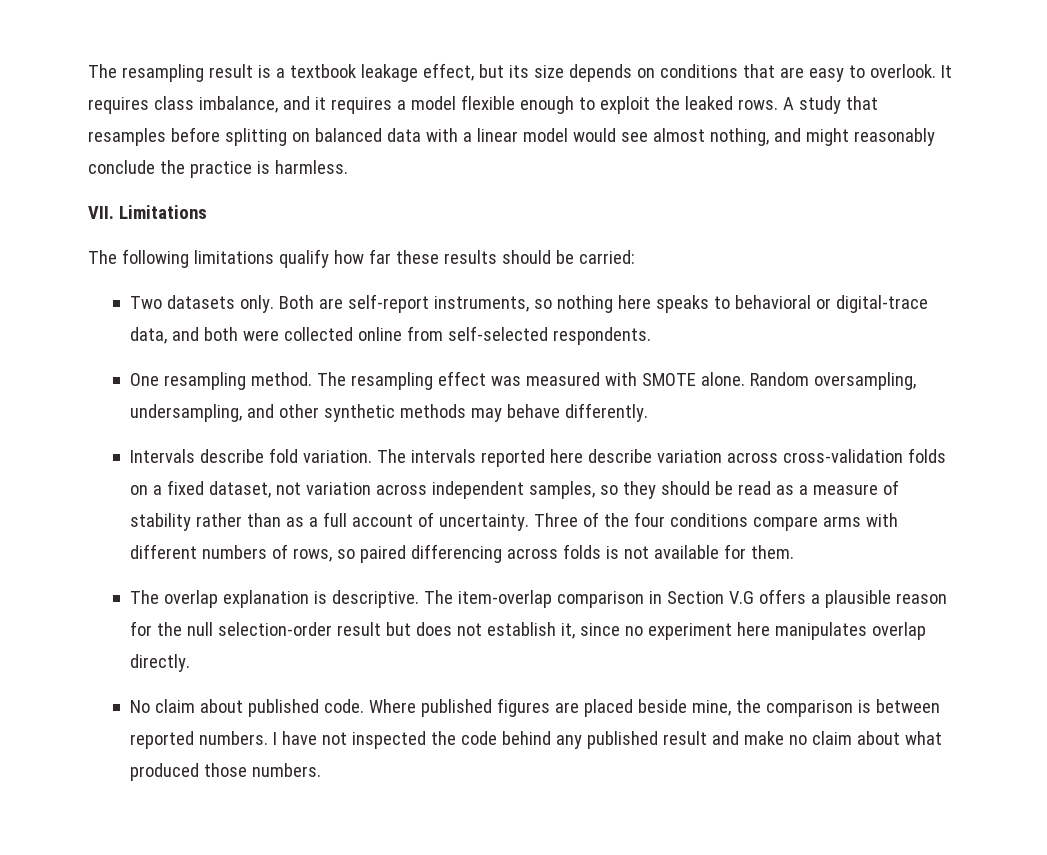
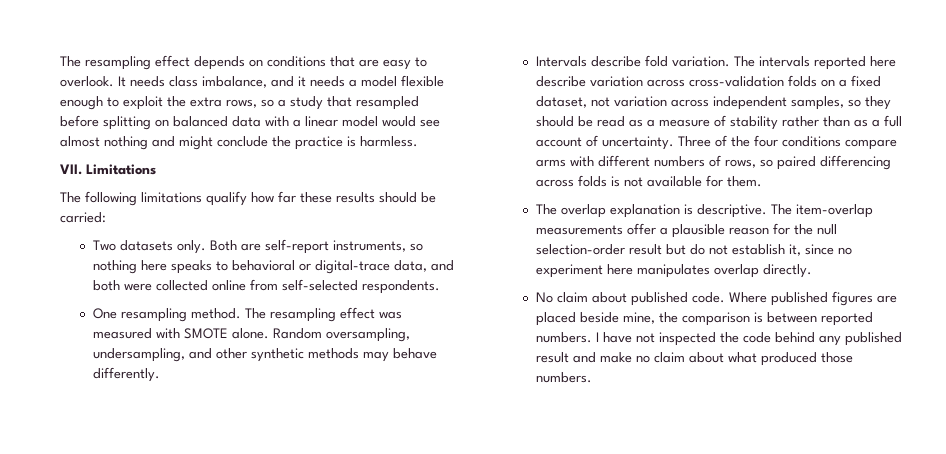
[88,63,564,82] The resampling result is a textbook leakage effect, but its size -> [60,55,190,70] The resampling effect
[88,97,149,114] requires -> [130,76,165,87] needs
[330,97,392,114] requires -> [310,76,345,87] needs
[684,96,794,110] leaked rows. A -> [190,97,286,108] extra rows, so a
[88,128,166,146] resamples -> [356,96,419,110] resampled
[709,128,769,146] nothing, -> [104,136,148,150] nothing
[853,128,935,146] reasonably -> (213, 143) none
[557,589,806,608] comparison in Section V.G offers -> [535,223,656,235] measurements offer
[416,622,453,636] does -> [689,244,705,255] do

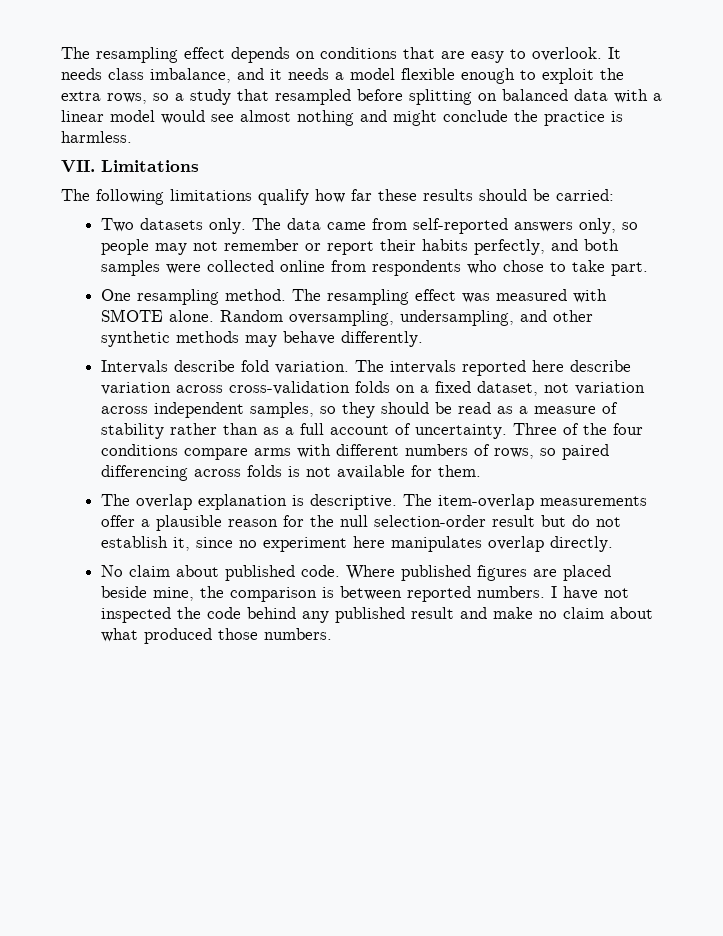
[209,239,423,254] [92,260,427,274] Both are self-report instruments, so nothing here speaks to behavioral or digital-trace data, -> [252,218,639,234] [101,239,546,255] The data came from self-reported answers only, so people may not remember or report their habits perfectly,
(120, 285) none -> [101,260,161,276] samples
[281,279,440,294] self-selected respondents. -> [372,260,649,276] respondents who chose to take part.

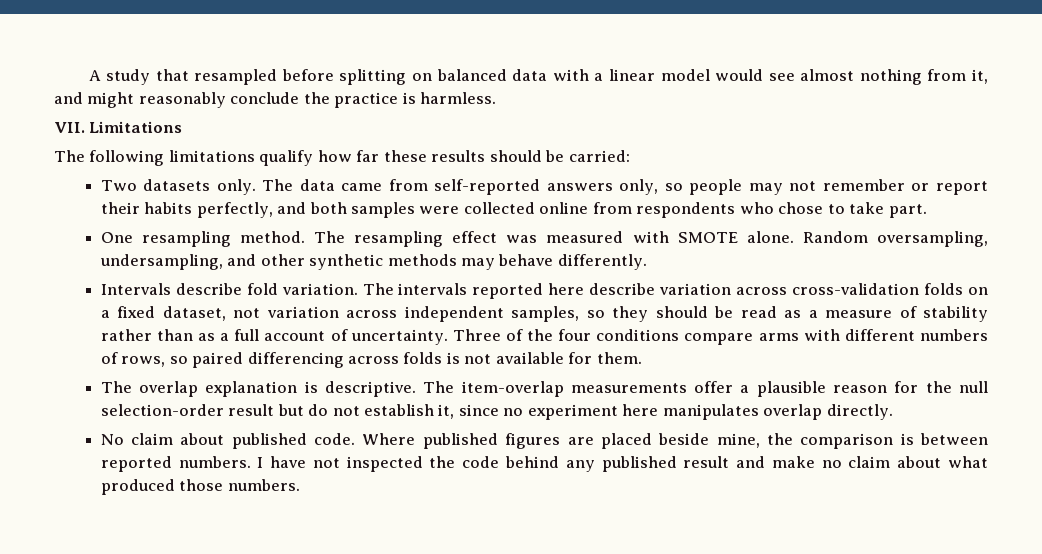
[61,47,621,63] [61,68,624,84] [61,91,184,104] The resampling effect depends on conditions that are easy to overlook. It needs class imbalance, and it needs a model flexible enough to exploit the extra rows, so a -> [88,70,101,81] A
(354, 118) none -> [927,69,988,84] from it,
(437, 118) none -> [138,92,226,108] reasonably

